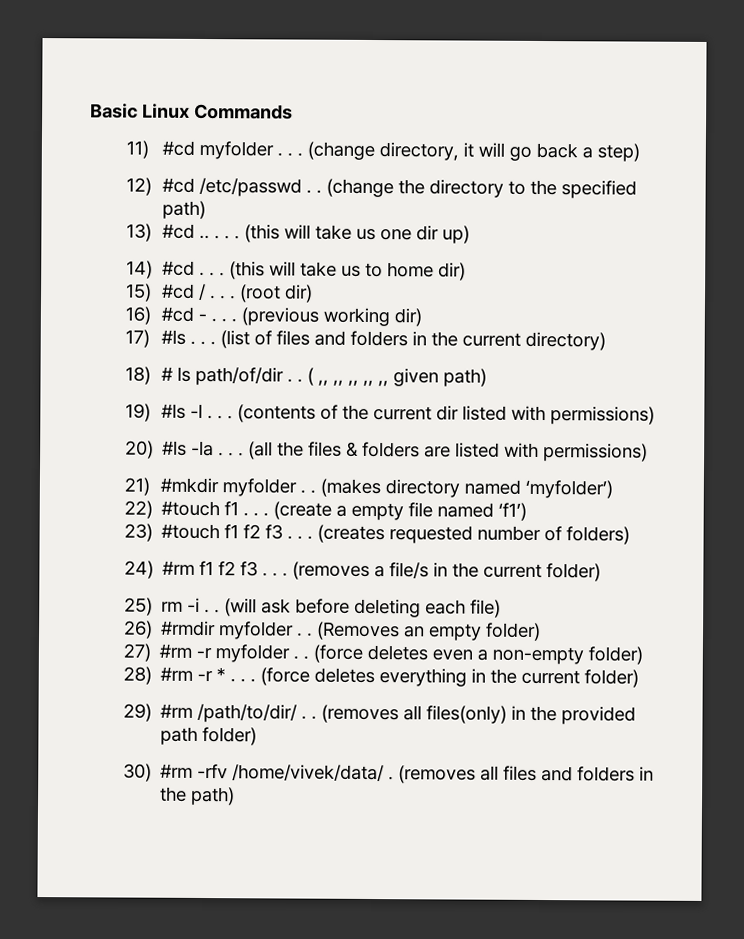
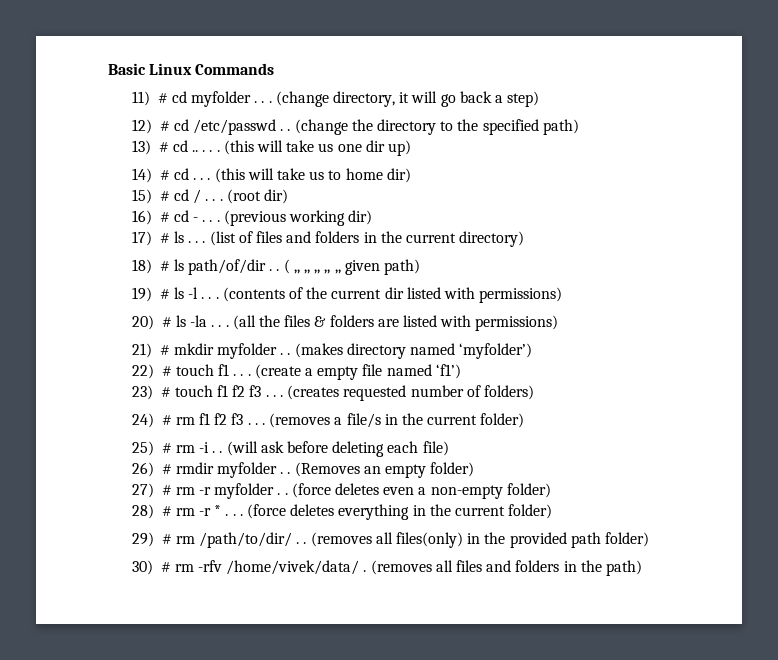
[162,140,196,156] #cd -> [157,91,187,103] # cd
[162,177,196,193] #cd -> [159,119,189,131] # cd
[162,223,196,239] #cd -> [158,140,188,152] # cd
[162,260,196,276] #cd -> [159,168,189,180] # cd
[162,283,196,299] #cd -> [159,189,189,201] # cd
[161,306,195,322] #cd -> [159,210,189,222] # cd
[161,329,187,345] #ls -> [159,231,184,243] # ls
[161,403,187,419] #ls -> [159,287,184,299] # ls
[161,440,187,456] #ls -> [161,315,186,327] # ls
[160,477,220,494] #mkdir -> [159,343,214,355] # mkdir
[160,500,220,517] #touch -> [161,364,214,376] # touch
[160,523,220,540] #touch -> [160,385,213,397] # touch
[161,560,195,575] #rm -> [161,415,195,425] # rm
(153, 606) none -> [161,443,172,453] #
[160,620,216,637] #rmdir -> [161,462,214,474] # rmdir
[159,643,193,658] #rm -> [161,485,195,495] # rm
[159,666,193,681] #rm -> [161,506,195,516] # rm
[159,703,193,718] #rm -> [161,534,195,544] # rm
[159,763,193,778] #rm -> [160,562,194,572] # rm

